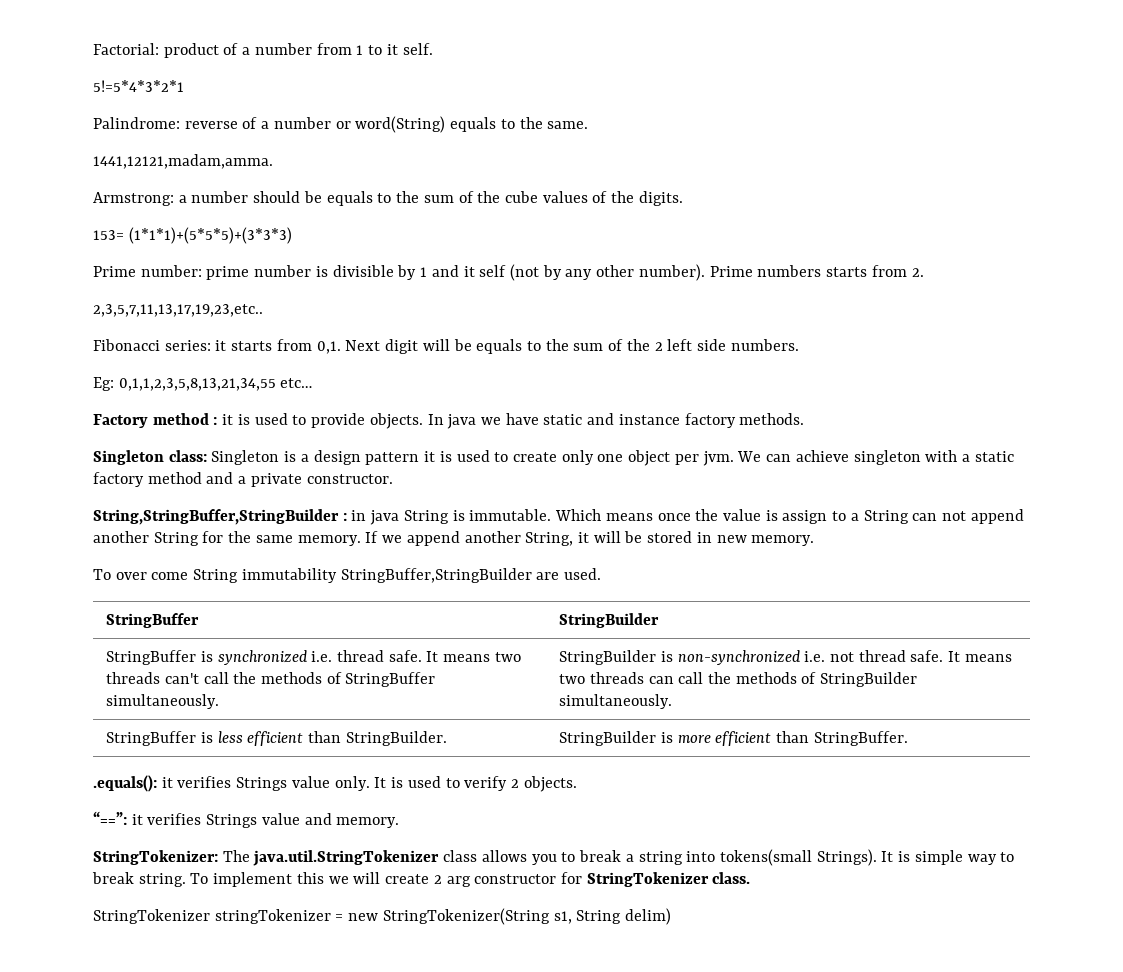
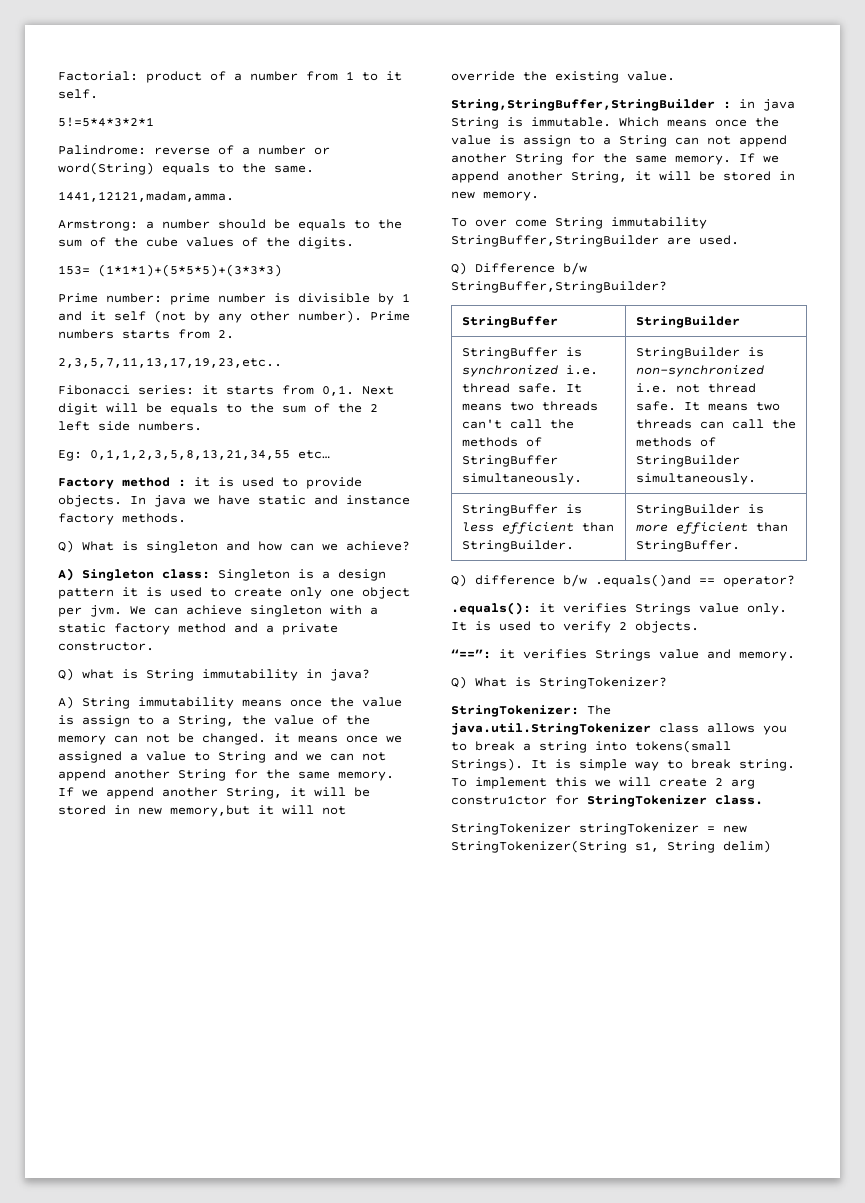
(805, 419) none -> [58,540,410,553] [58,568,74,581] Q) What is singleton and how can we achieve? // A)
(393, 479) none -> [58,668,370,681] [58,696,402,709] [58,715,370,727] [58,733,402,745] [58,751,386,763] [58,769,394,781] [58,787,370,799] [58,805,346,817] [451,71,675,83] // Q) what is String immutability in java? // A) String immutability means once the value is assign to a String, the value of the memory can not be changed. it means once we assigned a value to String and we can not append another String for the same memory. If we append another String, it will be stored in new memory,but it will not override the existing value.
(602, 574) none -> [451,262,587,275] [451,281,667,293] // Q) Difference b/w StringBuffer,StringBuilder?
(908, 738) none -> [451,574,795,587] // Q) difference b/w .equals()and == operator?
(400, 822) none -> [451,676,667,689] // Q) What is StringTokenizer?
[474,874,557,884] constructor -> [451,795,547,805] constru1ctor

